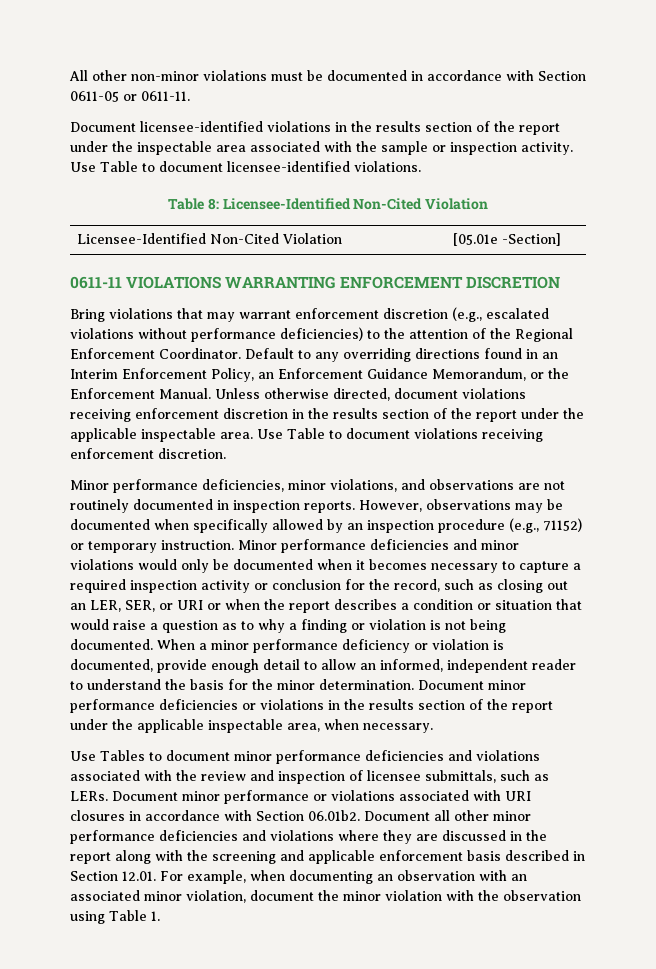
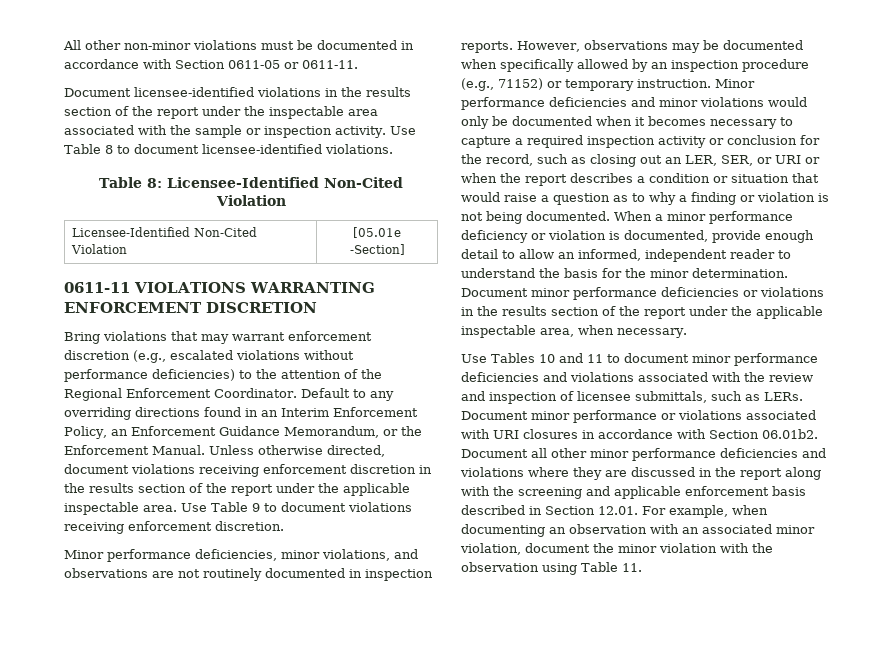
(138, 166) none -> [104,145,113,154] 8
(325, 433) none -> [251,503,260,512] 9
(145, 755) none -> [538,353,603,363] 10 and 11
[151,911,160,921] 1. -> [621,563,642,572] 11.

